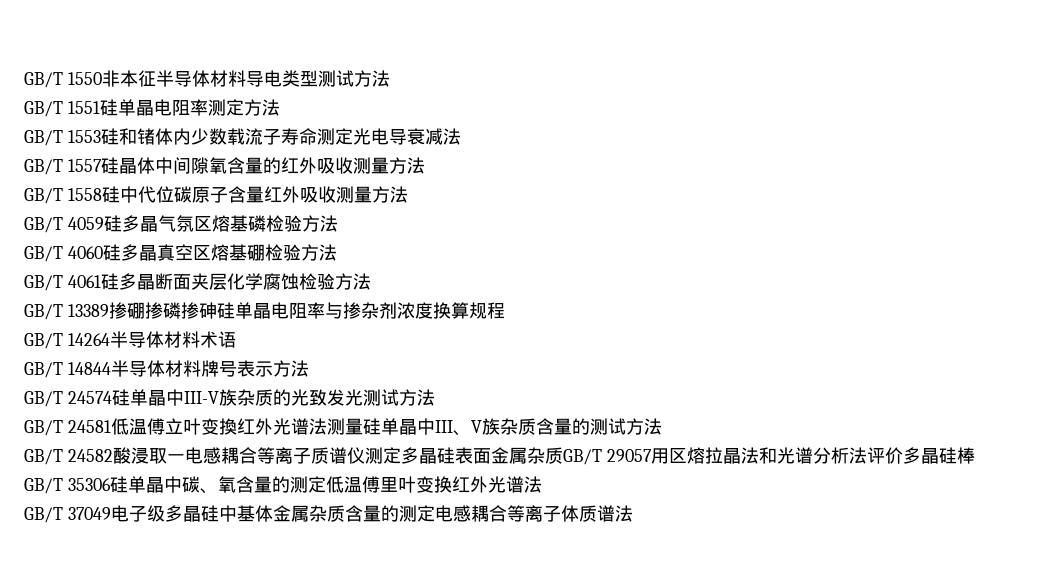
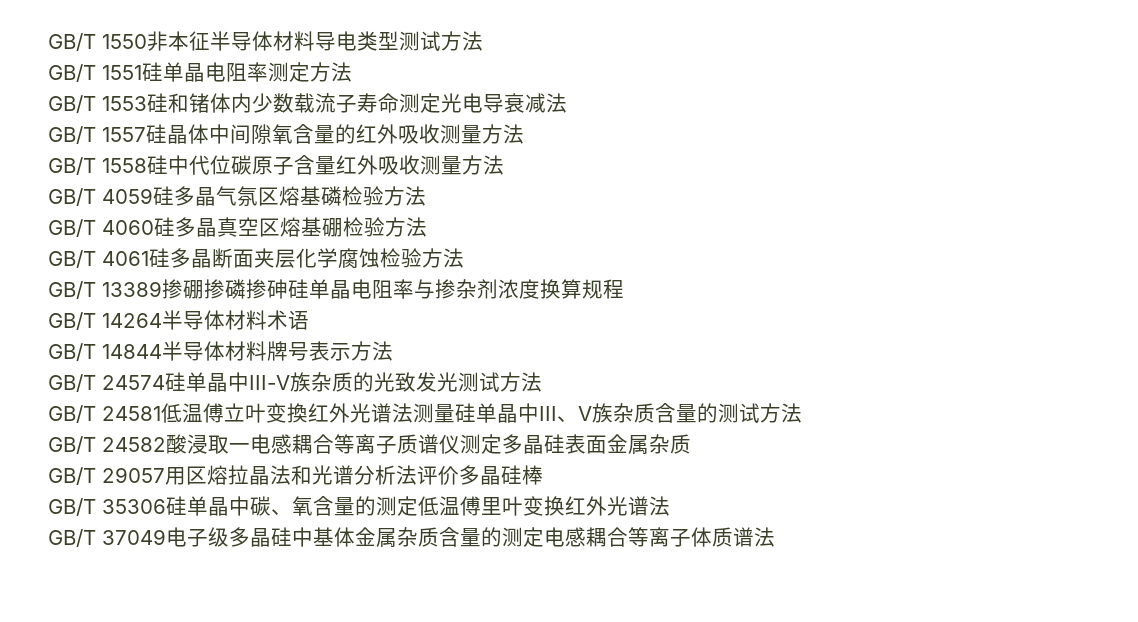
(563, 455) none -> (691, 444) //

